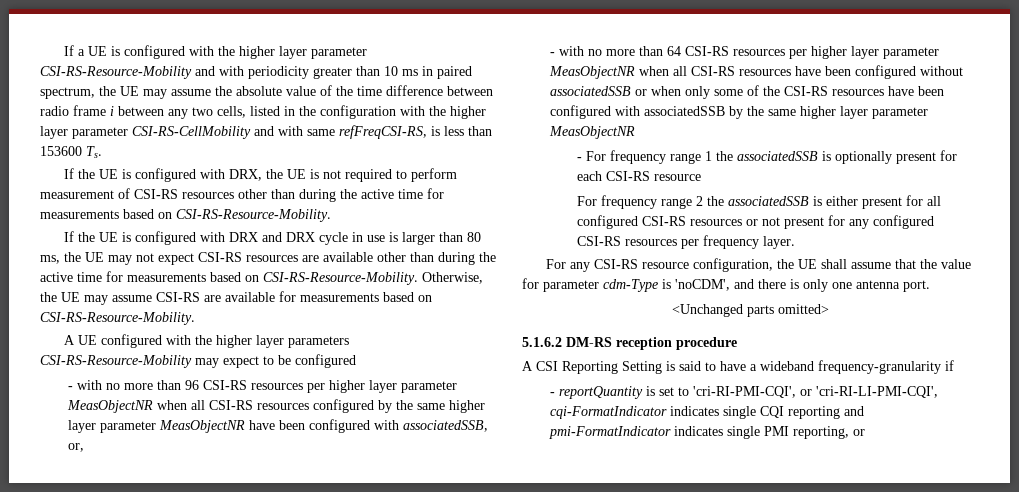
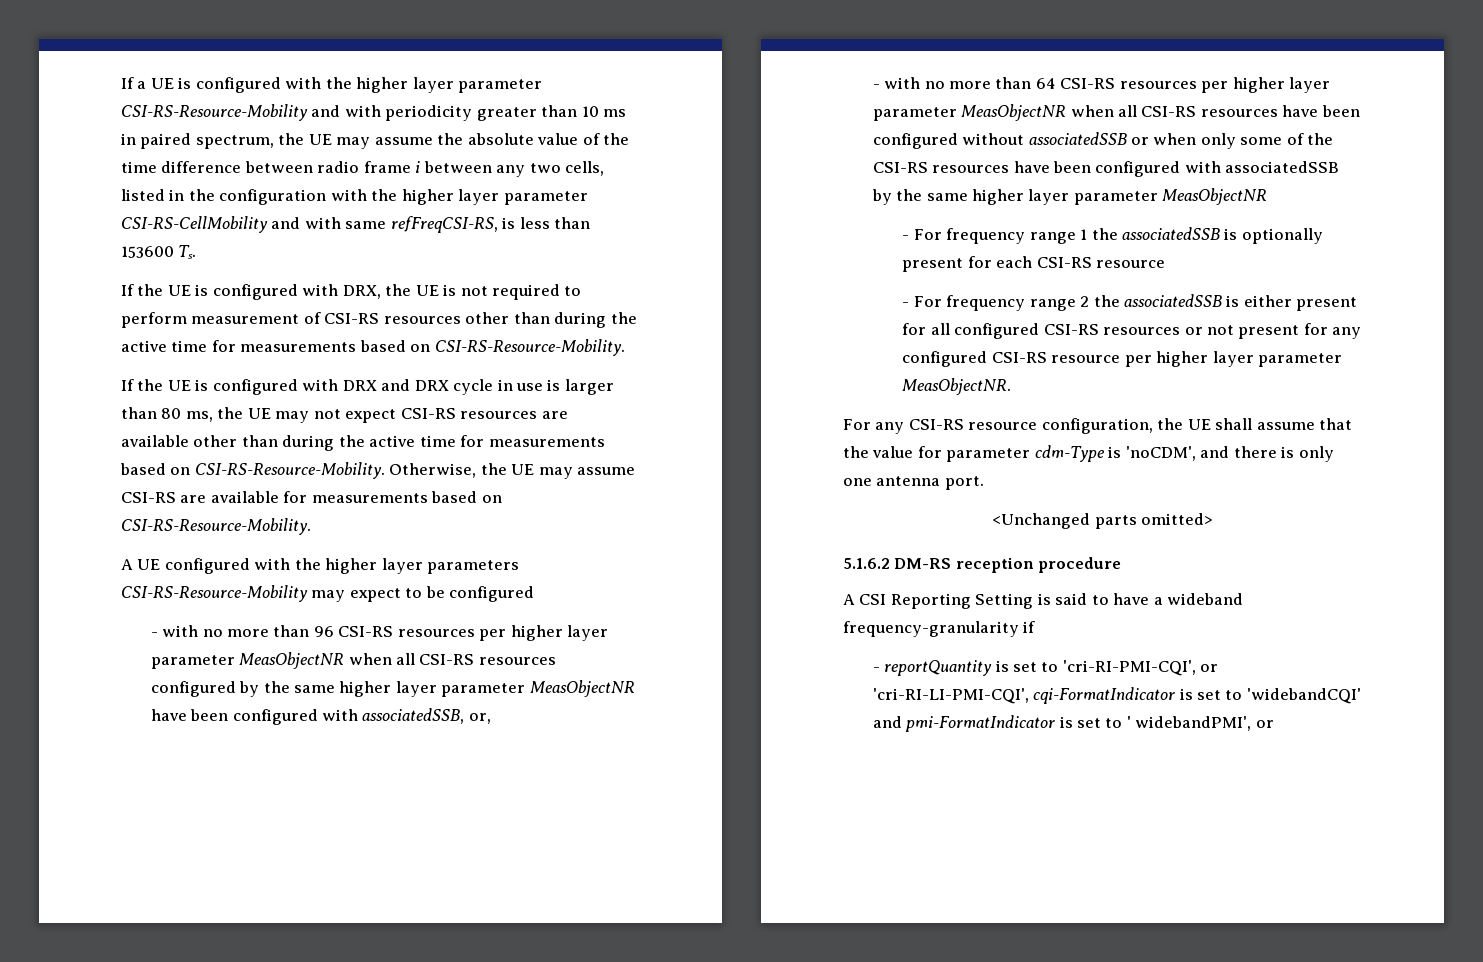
(702, 177) none -> [902,302,910,307] -
[625,235,796,249] resources per frequency layer. -> [1051,351,1342,367] [902,378,1012,395] resource per higher layer parameter MeasObjectNR.
[669,406,864,419] [548,426,849,439] indicates single CQI reporting and pmi-FormatIndicator indicates single PMI reporting, -> [1179,688,1361,704] [872,715,1252,732] is set to 'widebandCQI' and pmi-FormatIndicator is set to ' widebandPMI',

